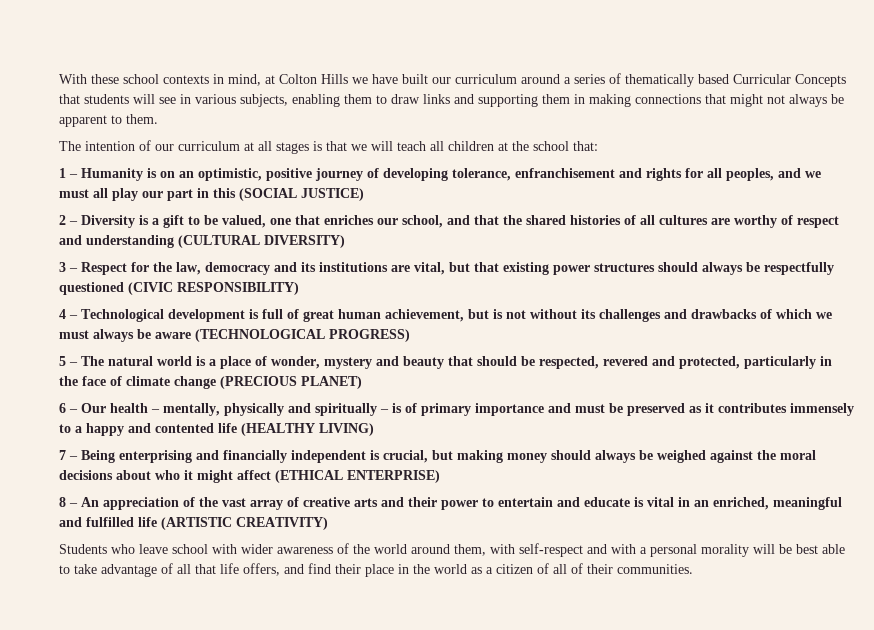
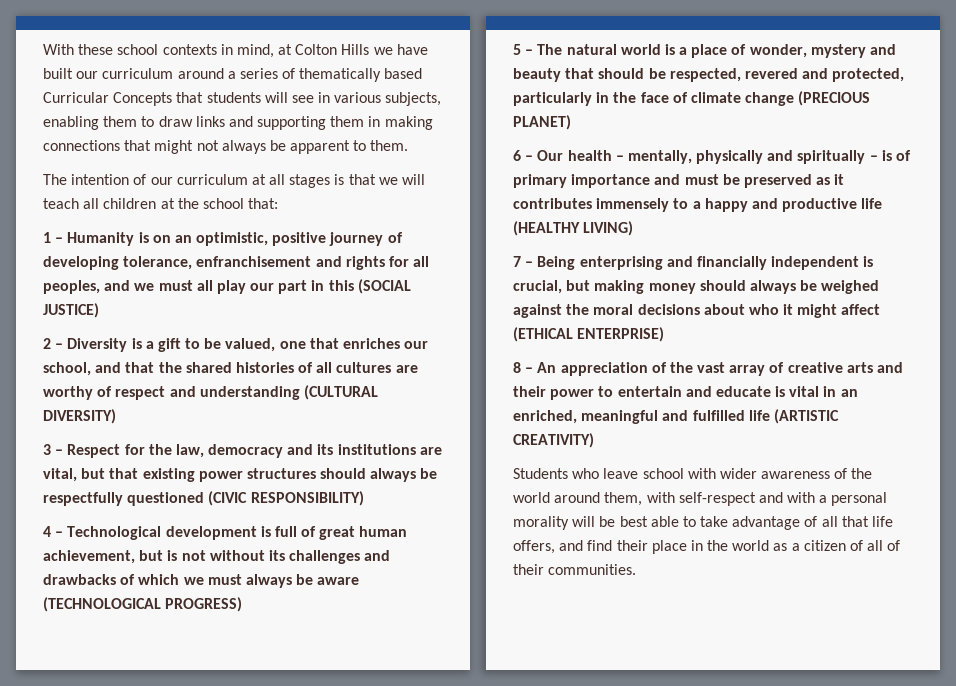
[155,423,214,433] contented -> [782,198,858,212] productive

